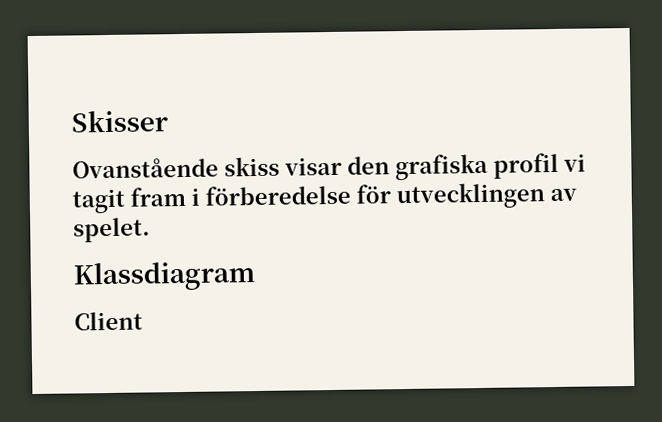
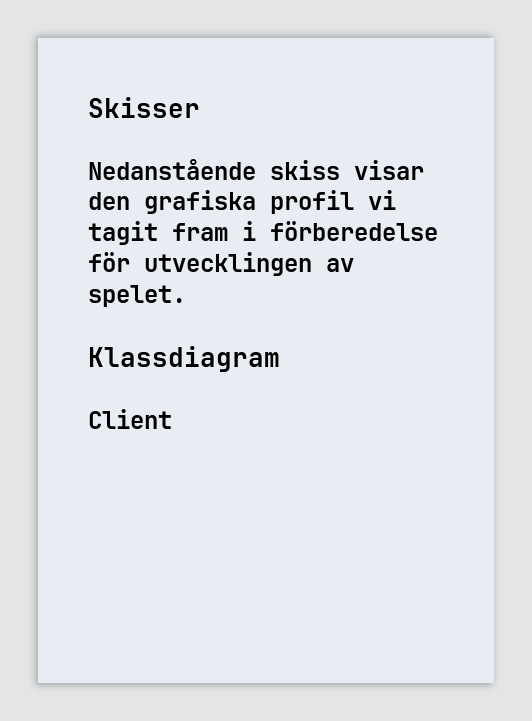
[72,157,219,179] Ovanstående -> [88,159,256,180] Nedanstående

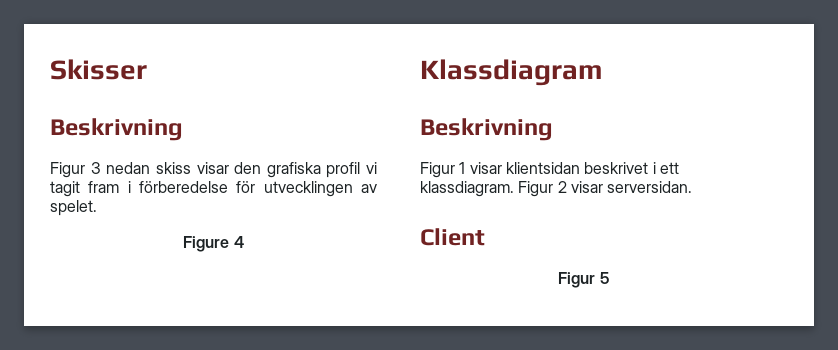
[88,159,256,180] Nedanstående -> [50,118,183,141] [50,162,151,178] Beskrivning // Figur 3 nedan
(186, 296) none -> [183,236,244,252] // Figure 4
(280, 359) none -> [420,118,553,141] [420,162,679,178] [420,181,693,197] // Beskrivning // Figur 1 visar klientsidan beskrivet i ett klassdiagram. Figur 2 visar serversidan.
(172, 419) none -> [558,272,609,288] // Figur 5

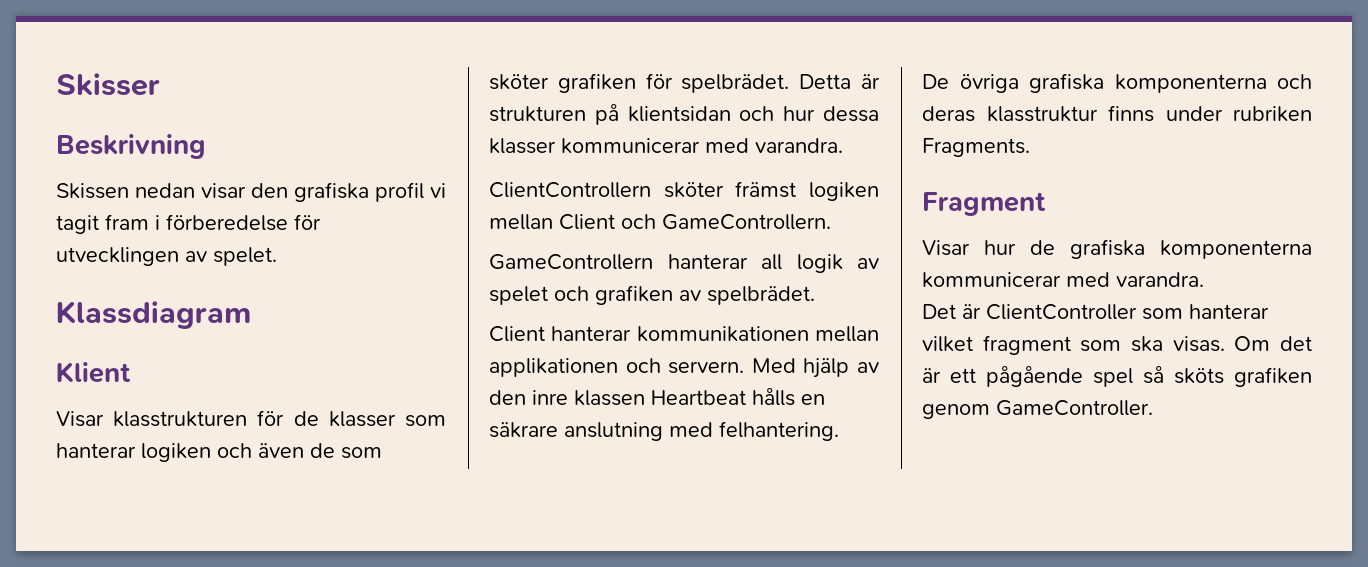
[50,162,191,178] Figur 3 nedan skiss -> [56,183,195,199] Skissen nedan
[183,236,244,252] // Figure 4 -> (277, 256) none
[420,118,553,141] [420,162,679,178] [420,181,693,197] [420,228,485,246] [558,272,609,288] Beskrivning // Figur 1 visar klientsidan beskrivet i ett klassdiagram. Figur 2 visar serversidan. // Client // Figur 5 -> [56,362,131,383] [56,410,446,427] [56,443,382,462] [489,73,880,93] [489,104,879,125] [489,138,843,154] [489,181,879,201] [489,214,831,230] [489,254,879,273] [489,285,815,305] [489,326,879,342] [489,358,879,378] [489,388,825,406] [489,421,839,441] [922,73,1312,93] [922,105,1312,122] [922,138,1030,157] [922,192,1046,216] [922,239,1312,259] [922,272,1204,288] [922,304,1269,320] [922,335,1312,355] [922,366,1312,387] [922,400,1153,419] Klient // Visar klasstrukturen för de klasser som hanterar logiken och även de som sköter grafiken för spelbrädet. Detta är strukturen på klientsidan och hur dessa klasser kommunicerar med varandra. // ClientControllern sköter främst logiken mellan Client och GameControllern. // GameControllern hanterar all logik av spelet och grafiken av spelbrädet. // Client hanterar kommunikationen mellan applikationen och servern. Med hjälp av den inre klassen Heartbeat hålls en säkrare anslutning med felhantering. // De övriga grafiska komponenterna och deras klasstruktur finns under rubriken Fragments. // Fragment // Visar hur de grafiska komponenterna kommunicerar med varandra. // Det är ClientController som hanterar vilket fragment som ska visas. Om det är ett pågående spel så sköts grafiken genom GameController.

